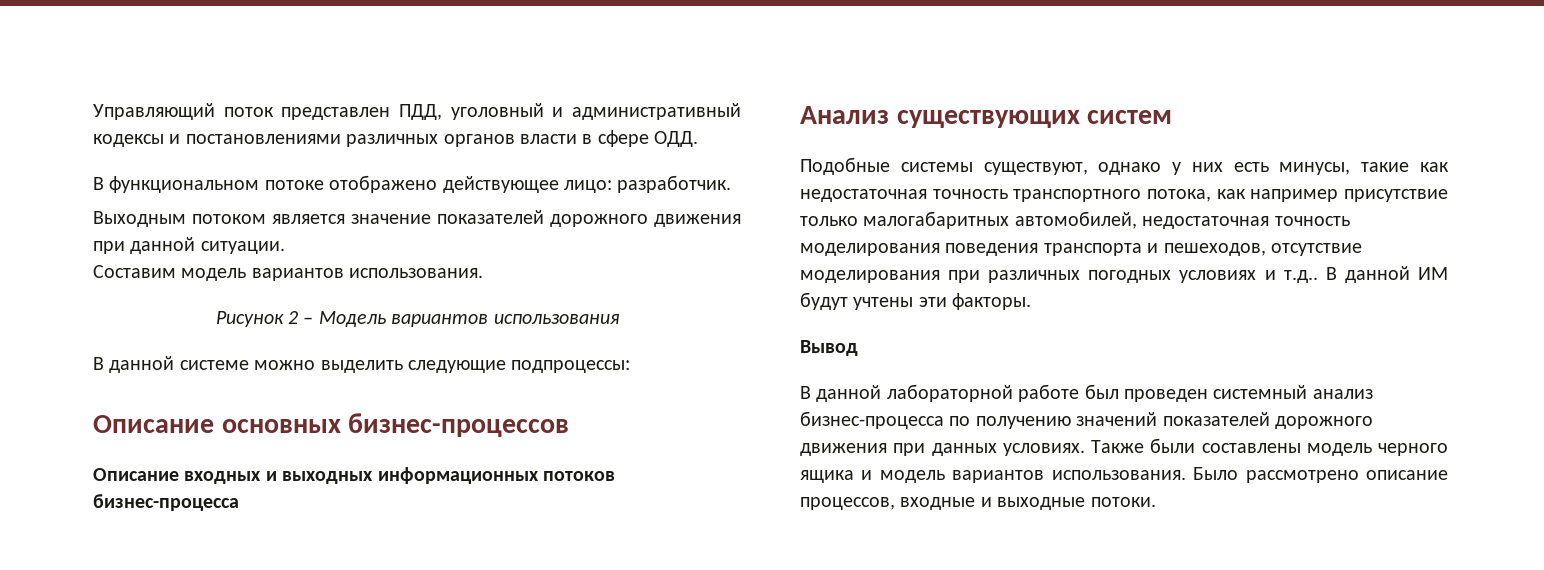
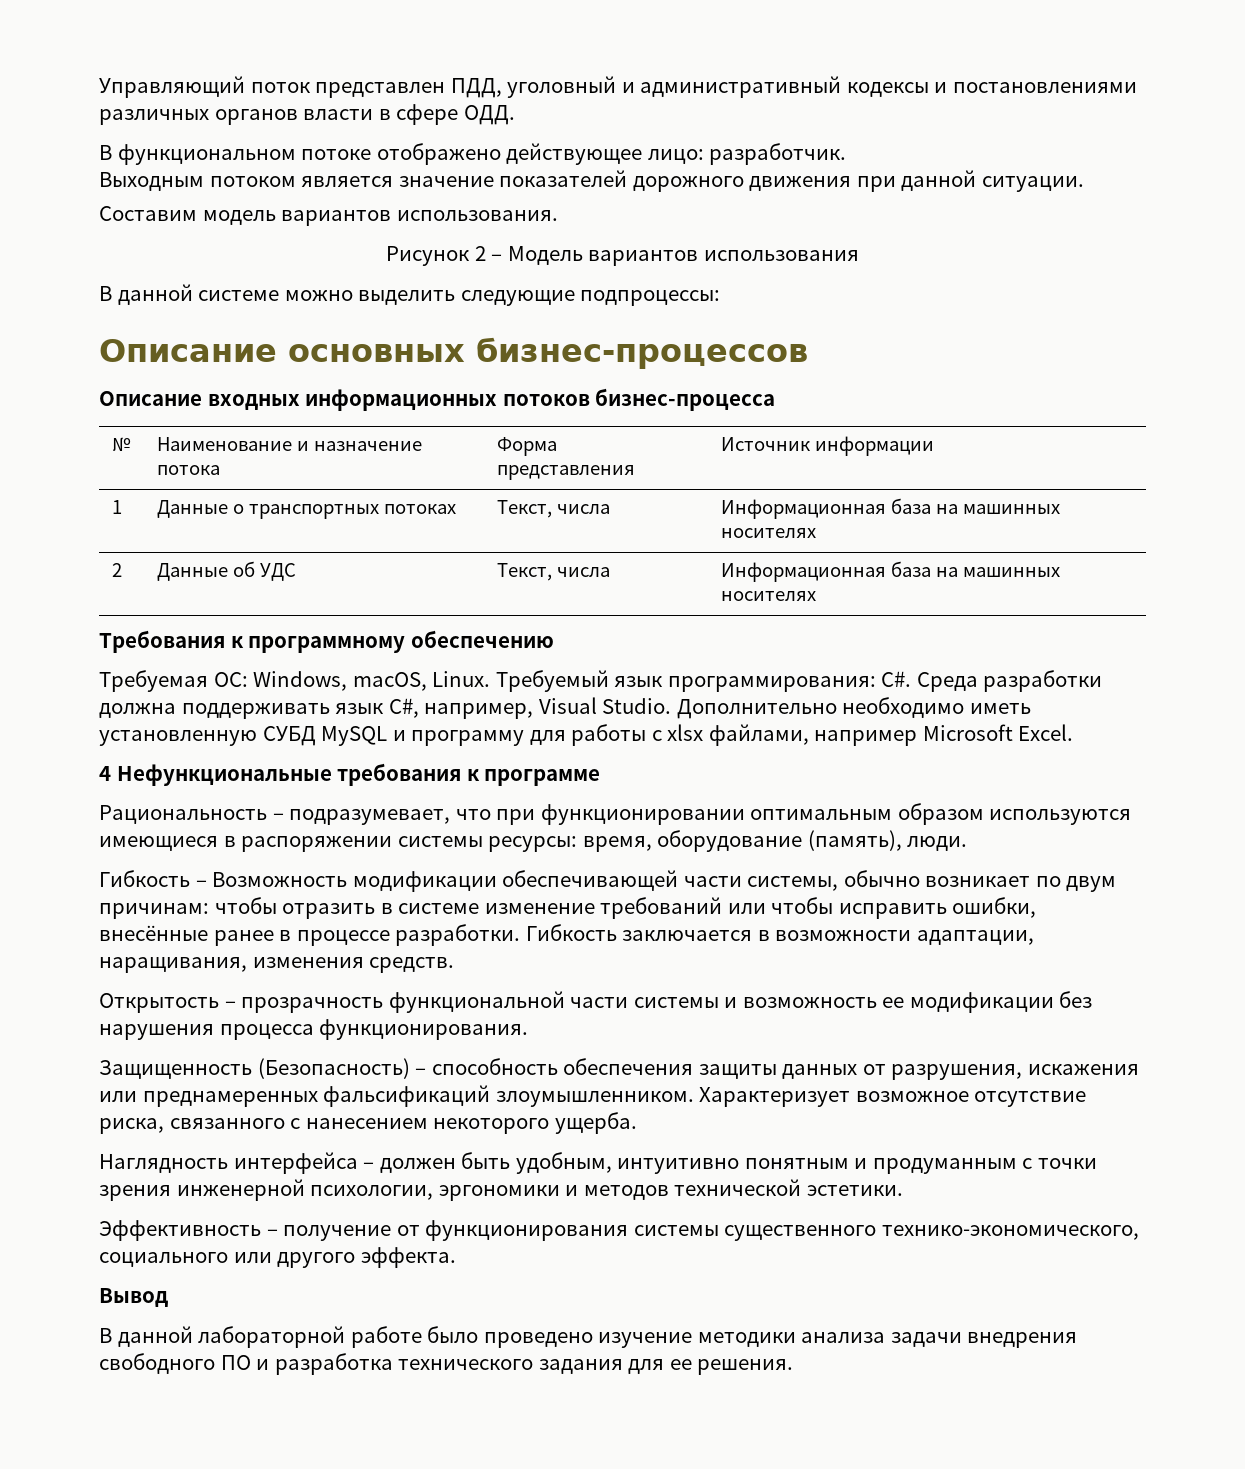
[265,471,374,484] и выходных -> (300, 402) none
[800,106,1173,128] [800,157,1449,175] [800,189,1448,202] [800,211,1350,229] [800,243,1362,256] [800,266,1448,283] [800,292,1032,310] // Анализ существующих систем // Подобные системы существуют, однако у них есть минусы, такие как недостаточная точность транспортного потока, как например присутствие только малогабаритных автомобилей, недостаточная точность моделирования поведения транспорта и пешеходов, отсутствие моделирования при различных погодных условиях и т.д.. В данной ИМ будут учтены эти факторы. -> [112,437,132,451] [157,437,423,451] [157,465,221,475] [497,437,558,456] [497,465,636,480] [721,436,935,456] [112,500,123,514] [157,500,457,519] [497,500,611,518] [721,498,1061,519] [721,528,817,538] [112,563,123,577] [157,561,297,581] [497,563,611,581] [721,561,1061,582] [721,591,817,601] [99,630,554,653] [99,670,1103,692] [99,697,1031,719] [99,724,1074,746] [99,763,601,786] [99,803,1132,825] [99,830,968,852] [99,870,1117,892] [99,897,1037,919] [99,924,1034,946] [99,957,455,973] [99,991,1093,1013] [99,1019,529,1040] [99,1058,1139,1080] [99,1085,1087,1107] [99,1112,637,1134] [99,1152,1097,1174] [99,1179,903,1201] [99,1220,1139,1241] [99,1247,456,1268] // № | Наименование и назначение потока | Форма представления | Источник информации // 1 | Данные о транспортных потоках | Текст, числа | Информационная база на машинных носителях // 2 | Данные об УДС | Текст, числа | Информационная база на машинных носителях // Требования к программному обеспечению // Требуемая OC: Windows, macOS, Linux. Требуемый язык программирования: C#. Среда разработки должна поддерживать язык C#, например, Visual Studio. Дополнительно необходимо иметь установленную СУБД MySQL и программу для работы с xlsx файлами, например Microsoft Excel. // 4 Нефункциональные требования к программе // Рациональность – подразумевает, что при функционировании оптимальным образом используются имеющиеся в распоряжении системы ресурсы: время, оборудование (память), люди. // Гибкость – Возможность модификации обеспечивающей части системы, обычно возникает по двум причинам: чтобы отразить в системе изменение требований или чтобы исправить ошибки, внесённые ранее в процессе разработки. Гибкость заключается в возможности адаптации, наращивания, изменения средств. // Открытость – прозрачность функциональной части системы и возможность ее модификации без нарушения процесса функционирования. // Защищенность (Безопасность) – способность обеспечения защиты данных от разрушения, искажения или преднамеренных фальсификаций злоумышленником. Характеризует возможное отсутствие риска, связанного с нанесением некоторого ущерба. // Наглядность интерфейса – должен быть удобным, интуитивно понятным и продуманным с точки зрения инженерной психологии, эргономики и методов технической эстетики. // Эффективность – получение от функционирования системы существенного технико-экономического, социального или другого эффекта.
[1084,384,1373,402] [800,411,1373,429] [800,438,1448,456] [800,467,1448,483] [800,497,1156,510] был проведен системный анализ бизнес-процесса по получению значений показателей дорожного движения при данных условиях. Также были составлены модель черного ящика и модель вариантов использования. Было рассмотрено описание процессов, входные и выходные потоки. -> [427,1326,1078,1348] [99,1353,794,1375] было проведено изучение методики анализа задачи внедрения свободного ПО и разработка технического задания для ее решения.

